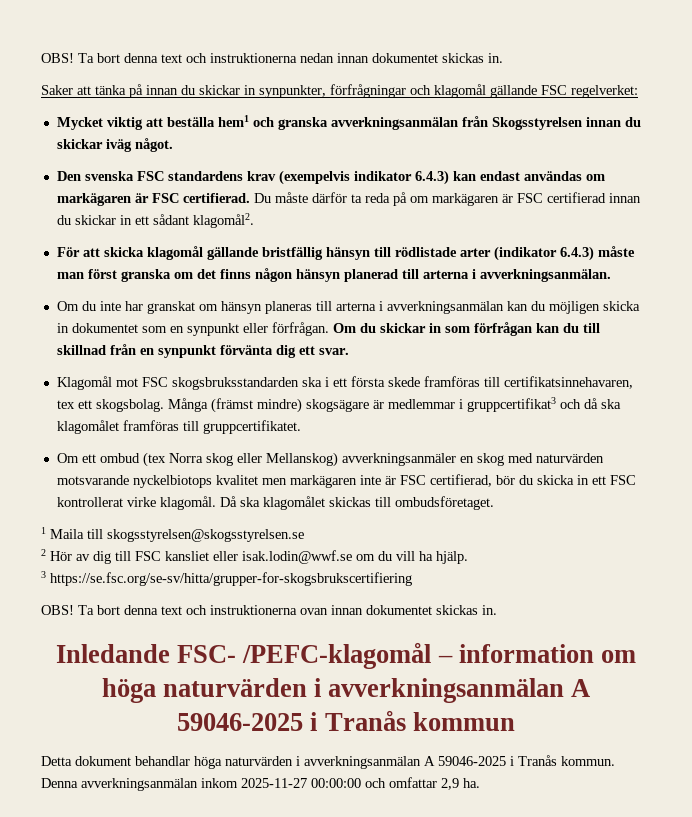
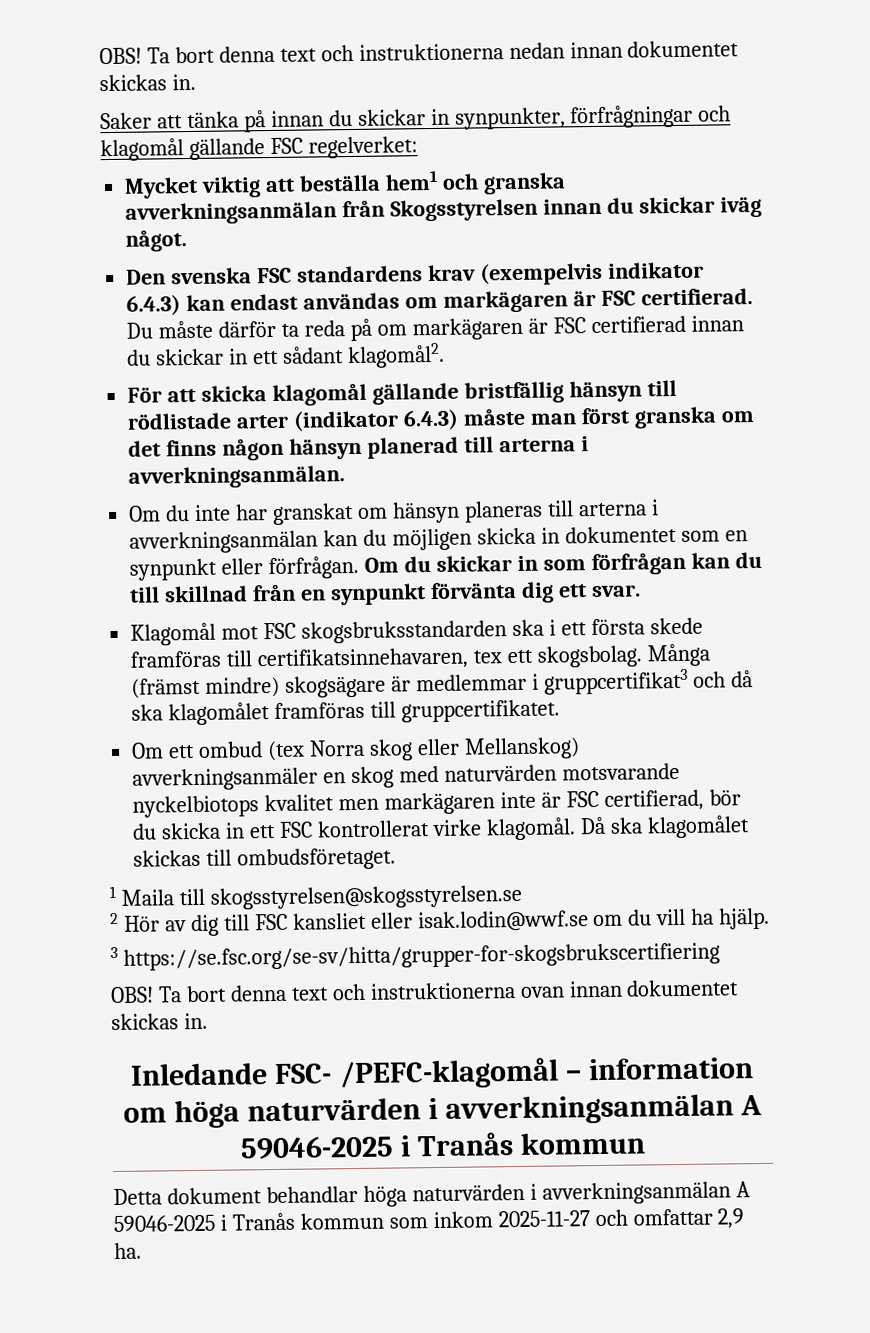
[561,756,615,766] [41,778,198,791] kommun. Denna avverkningsanmälan -> [299,1212,428,1230] kommun som
[311,778,361,788] 00:00:00 -> (590, 1219) none

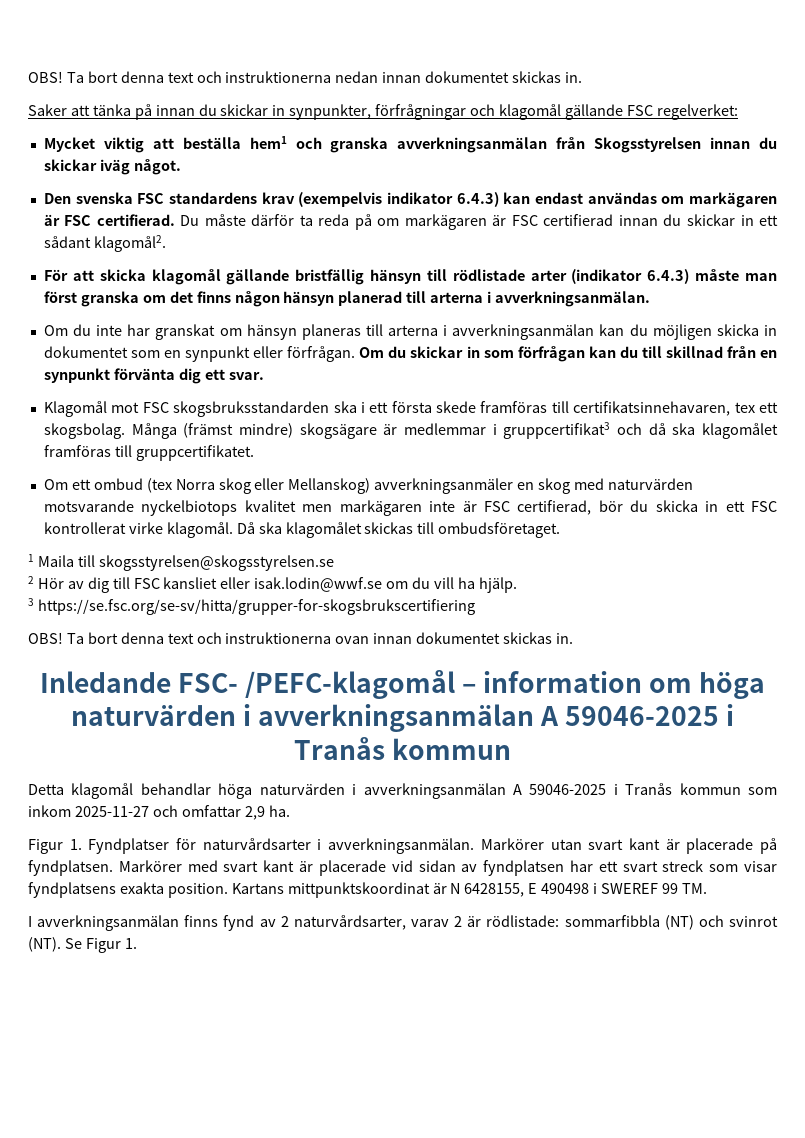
[166,1187,262,1205] dokument -> [71,783,134,799] klagomål
(142, 1251) none -> [28,838,778,854] [28,860,777,876] [28,882,707,898] [28,915,778,931] [28,937,137,953] // Figur 1. Fyndplatser för naturvårdsarter i avverkningsanmälan. Markörer utan svart kant är placerade på fyndplatsen. Markörer med svart kant är placerade vid sidan av fyndplatsen har ett svart streck som visar fyndplatsens exakta position. Kartans mittpunktskoordinat är N 6428155, E 490498 i SWEREF 99 TM. // I avverkningsanmälan finns fynd av 2 naturvårdsarter, varav 2 är rödlistade: sommarfibbla (NT) och svinrot (NT). Se Figur 1.

